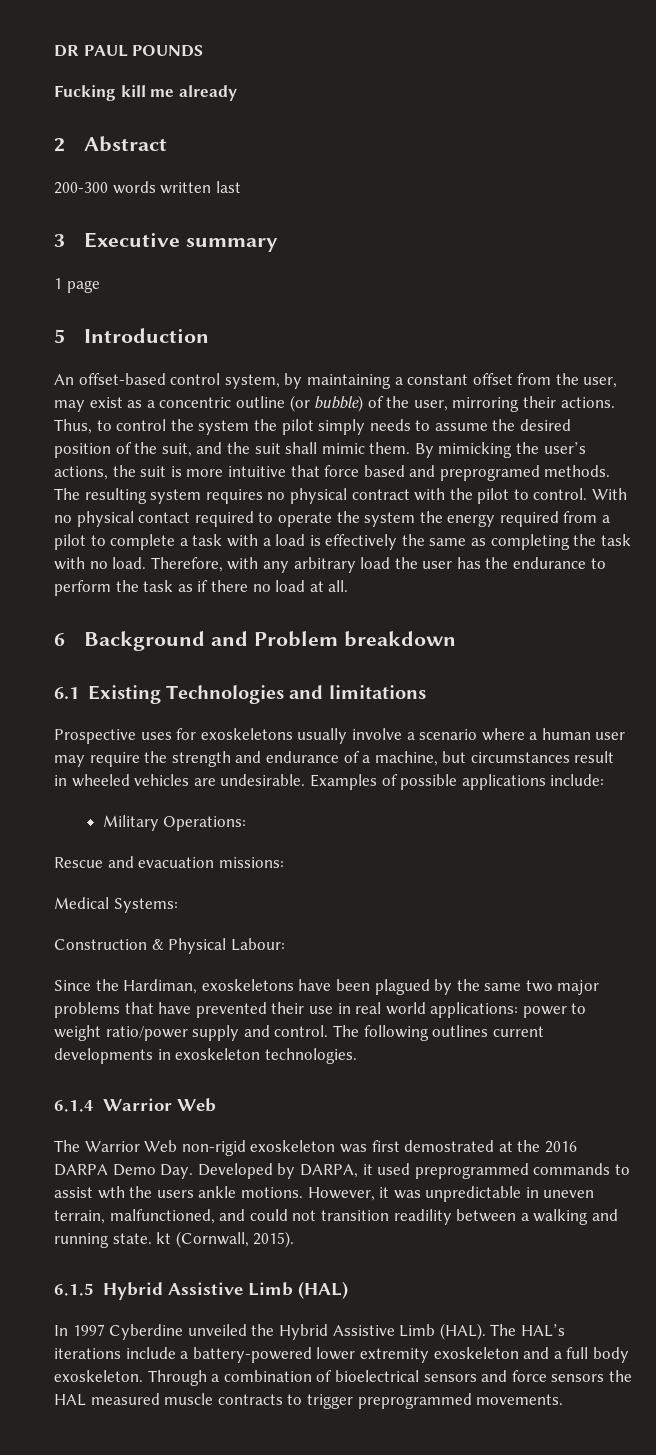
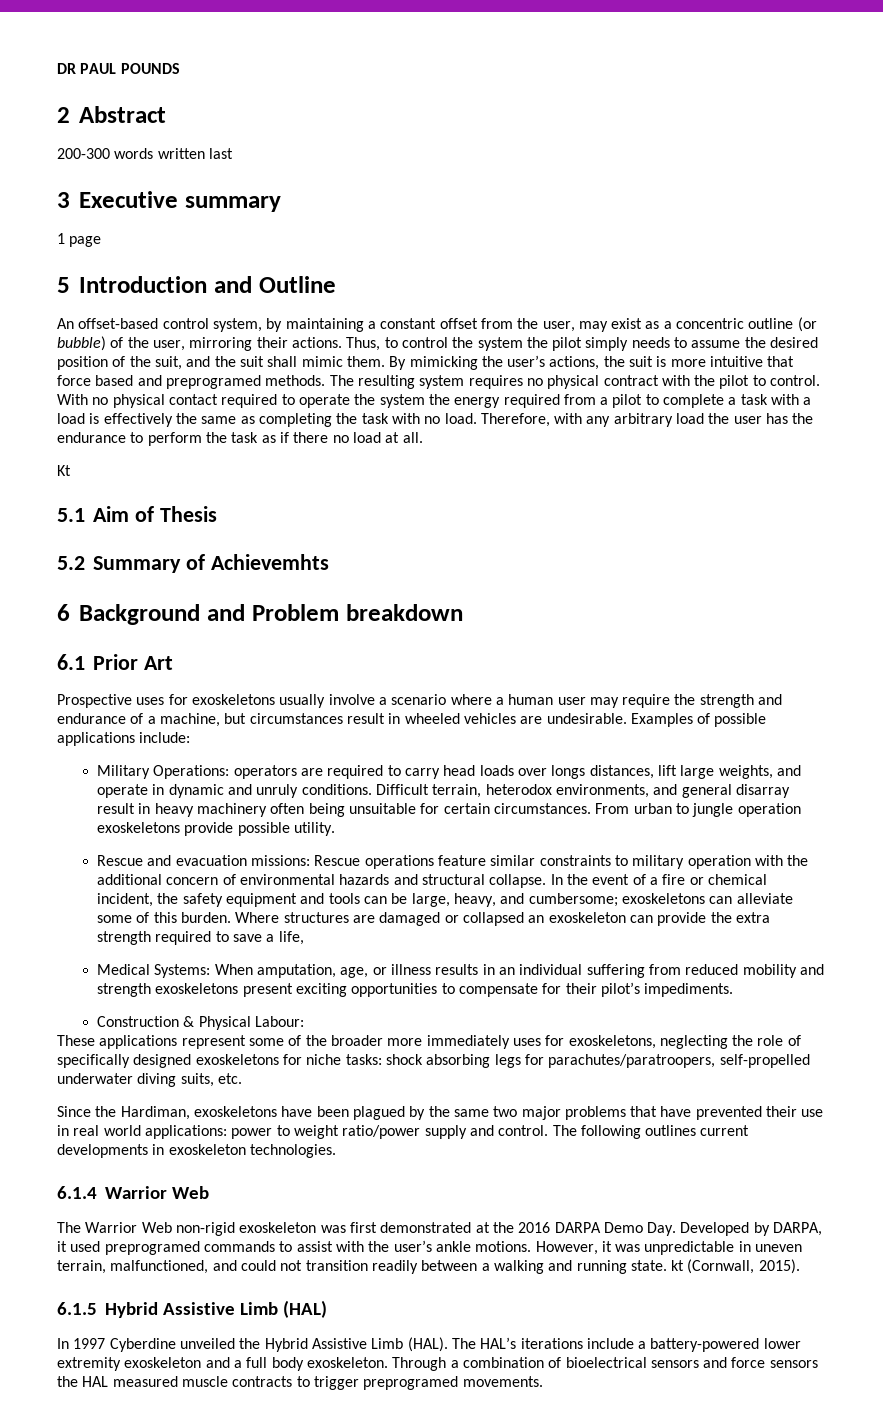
[54,85,237,101] // Fucking kill me already -> (180, 68) none
(210, 335) none -> [214,276,336,293] and Outline
(349, 586) none -> [57,465,71,476] [57,506,217,522] [57,554,329,573] // Kt // 5.1 Aim of Thesis // 5.2 Summary of Achievemhts
[87,685,426,704] Existing Technologies and limitations -> [93,654,173,670] Prior Art
[54,856,284,868] [54,897,178,913] [54,938,285,954] // Rescue and evacuation missions: // Medical Systems: // Construction & Physical Labour: -> [233,765,801,779] [97,784,790,798] [97,803,801,817] [97,822,336,836] [97,855,809,869] [97,874,767,888] [97,893,793,907] [97,912,770,926] [97,931,304,945] [97,964,824,978] [97,982,734,997] [97,1016,305,1030] [57,1035,801,1049] [57,1054,810,1068] [57,1073,242,1087] operators are required to carry head loads over longs distances, lift large weights, and operate in dynamic and unruly conditions. Difficult terrain, heterodox environments, and general disarray result in heavy machinery often being unsuitable for certain circumstances. From urban to jungle operation exoskeletons provide possible utility. // Rescue and evacuation missions: Rescue operations feature similar constraints to military operation with the additional concern of environmental hazards and structural collapse. In the event of a fire or chemical incident, the safety equipment and tools can be large, heavy, and cumbersome; exoskeletons can alleviate some of this burden. Where structures are damaged or collapsed an exoskeleton can provide the extra strength required to save a life, // Medical Systems: When amputation, age, or illness results in an individual suffering from reduced mobility and strength exoskeletons present exciting opportunities to compensate for their pilot’s impediments. // Construction & Physical Labour: // These applications represent some of the broader more immediately uses for exoskeletons, neglecting the role of specifically designed exoskeletons for niche tasks: shock absorbing legs for parachutes/paratroopers, self-propelled underwater diving suits, etc.
[404,1140,495,1152] demostrated -> [380,1222,472,1233] demonstrated
[414,1163,529,1179] preprogrammed -> [104,1241,200,1255] preprogramed
[97,1186,194,1199] wth the users -> [335,1240,432,1252] with the user’s
[393,1209,452,1225] readility -> [371,1260,418,1274] readily
[357,1393,472,1409] preprogrammed -> [363,1376,459,1390] preprogramed

